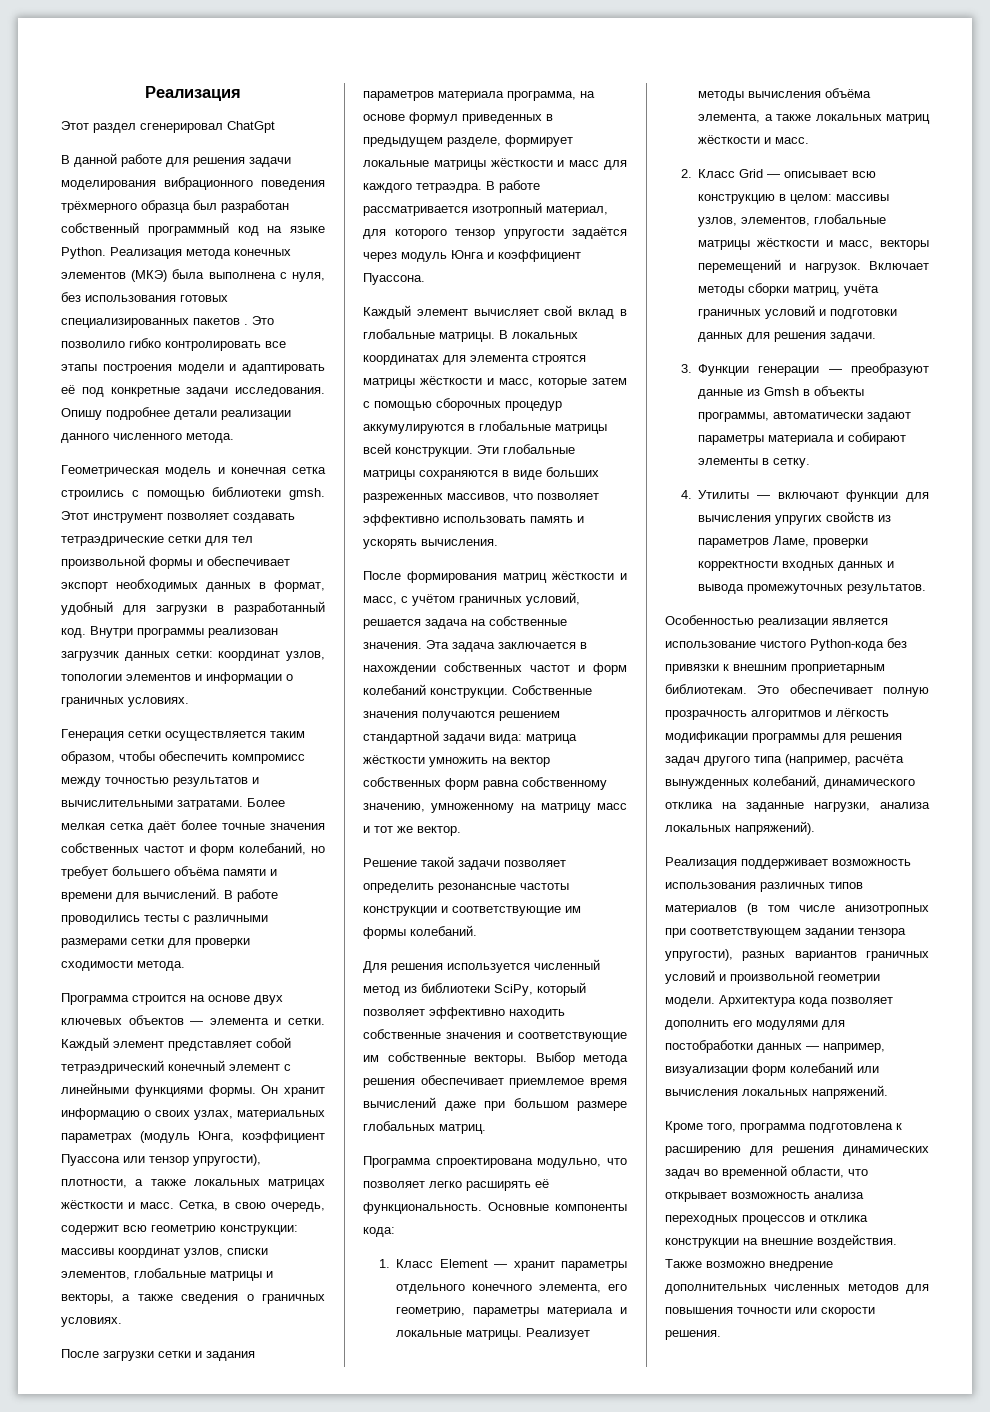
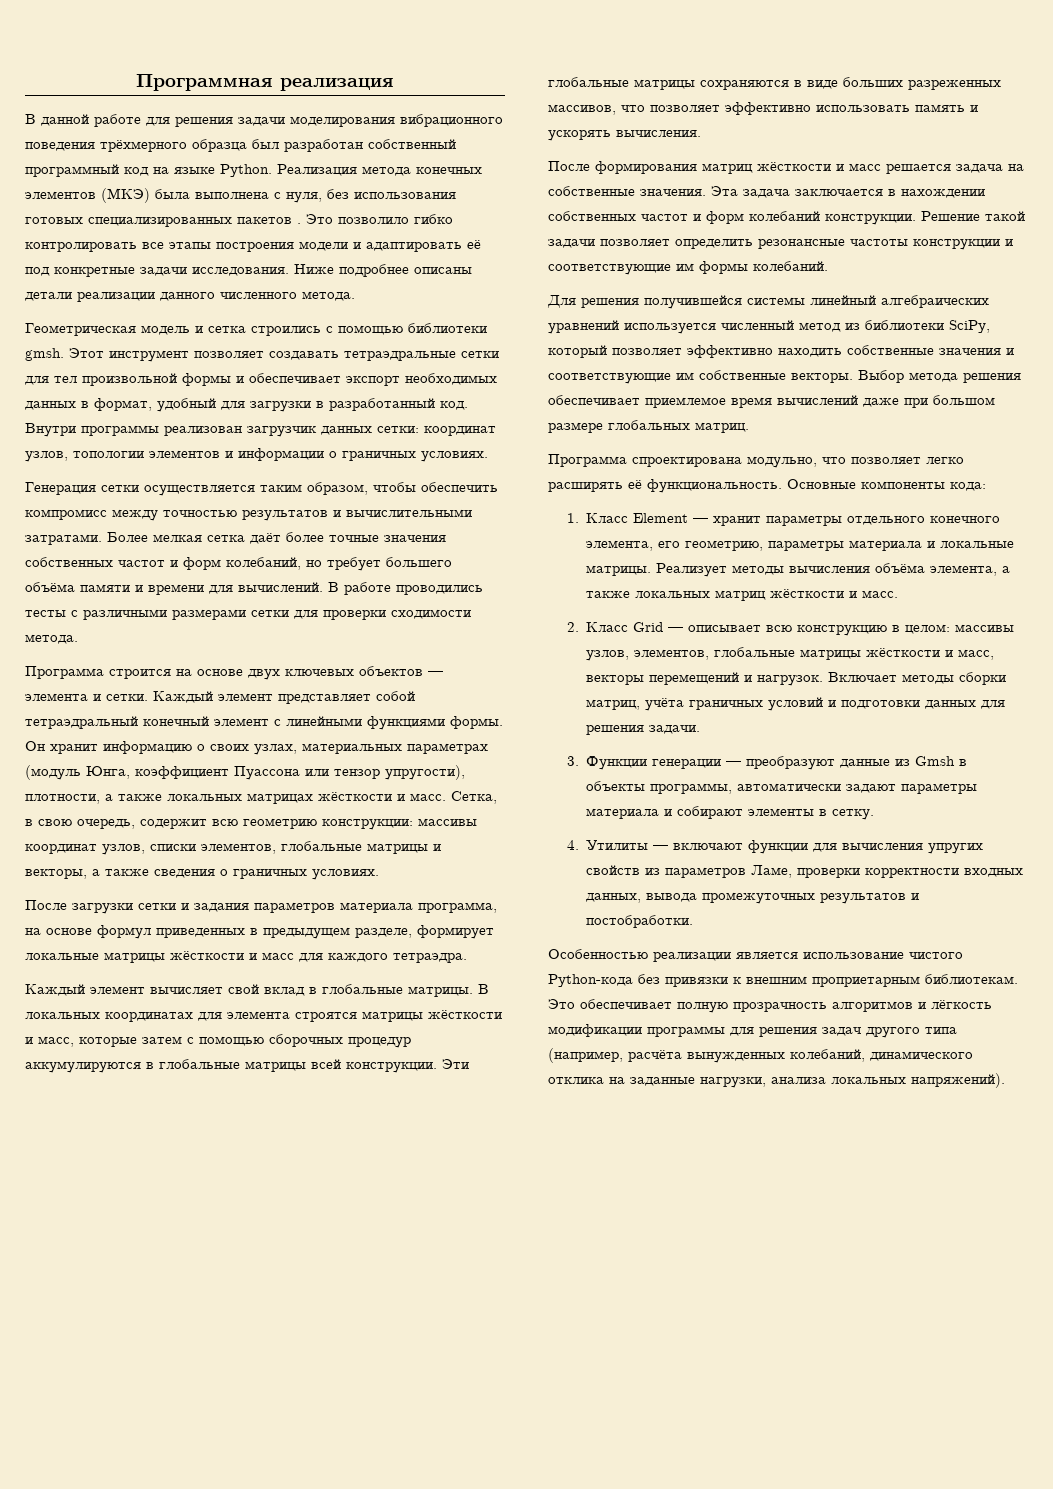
[145,86,241,101] [61,121,275,133] Реализация // Этот раздел сгенерировал ChatGpt -> [136,74,394,91] Программная реализация
[61,407,170,420] Опишу подробнее -> [294,264,472,277] Ниже подробнее описаны
[230,467,286,474] конечная -> (203, 329) none
[61,536,164,546] тетраэдрические -> [344,351,456,361] тетраэдральные
[61,1060,164,1074] тетраэдрический -> [25,716,138,729] тетраэдральный
[486,180,540,193] [363,202,608,216] [363,227,627,239] [363,250,581,262] [363,273,425,285] В работе рассматривается изотропный материал, для которого тензор упругости задаётся через модуль Юнга и коэффициент Пуассона. -> (467, 958) none
[363,592,580,606] масс, с учётом граничных условий, -> [849,163,881,171] масс
[512,685,592,695] [363,711,560,721] [363,730,577,744] [363,755,550,767] [363,777,607,790] [363,803,627,813] [363,826,461,836] Собственные значения получаются решением стандартной задачи вида: матрица жёсткости умножить на вектор собственных форм равна собственному значению, умноженному на матрицу масс и тот же вектор. // -> (916, 219) none
(443, 968) none -> [644,295,989,309] [548,320,619,334] получившейся системы линейный алгебраических уравнений
[838,561,895,571] [698,584,927,594] данных и вывода промежуточных результатов. -> [586,892,920,904] [586,915,694,928] данных, вывода промежуточных результатов и постобработки.
[665,857,911,869] [665,882,863,892] [665,903,929,915] [665,928,906,938] [665,949,929,961] [665,970,880,984] [665,995,893,1007] [665,1020,845,1030] [665,1040,885,1053] [665,1062,879,1076] [665,1085,888,1099] [665,1121,902,1133] [665,1146,929,1156] [665,1165,868,1179] [665,1192,864,1202] [665,1215,868,1225] [665,1234,897,1248] [665,1259,833,1271] [665,1284,929,1294] [665,1307,875,1317] [665,1330,721,1340] // Реализация поддерживает возможность использования различных типов материалов (в том числе анизотропных при соответствующем задании тензора упругости), разных вариантов граничных условий и произвольной геометрии модели. Архитектура кода позволяет дополнить его модулями для постобработки данных — например, визуализации форм колебаний или вычисления локальных напряжений. // Кроме того, программа подготовлена к расширению для решения динамических задач во временной области, что открывает возможность анализа переходных процессов и отклика конструкции на внешние воздействия. Также возможно внедрение дополнительных численных методов для повышения точности или скорости решения. -> (1005, 1080) none

